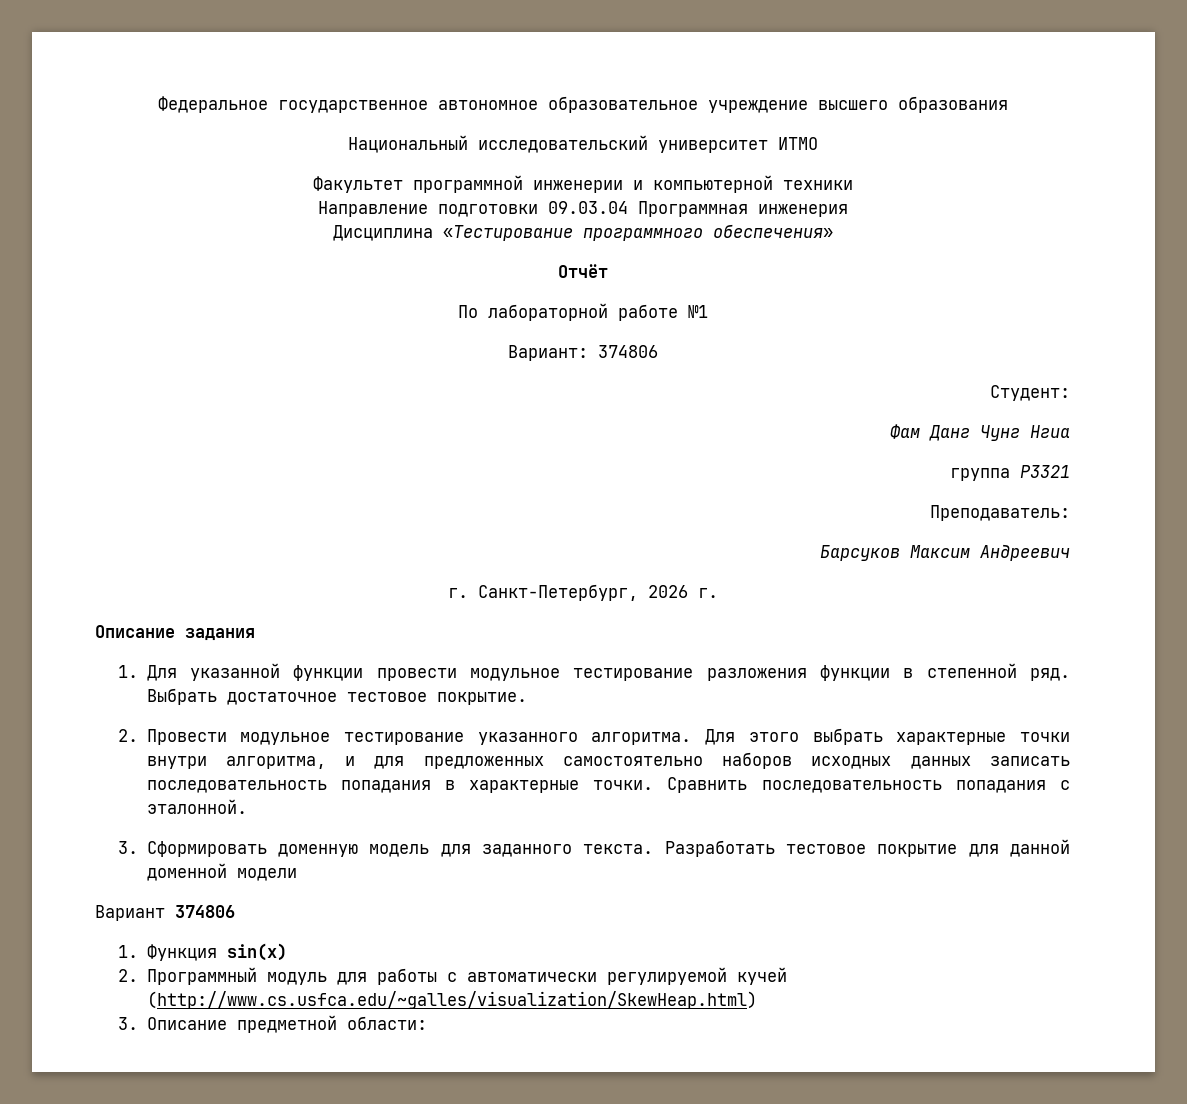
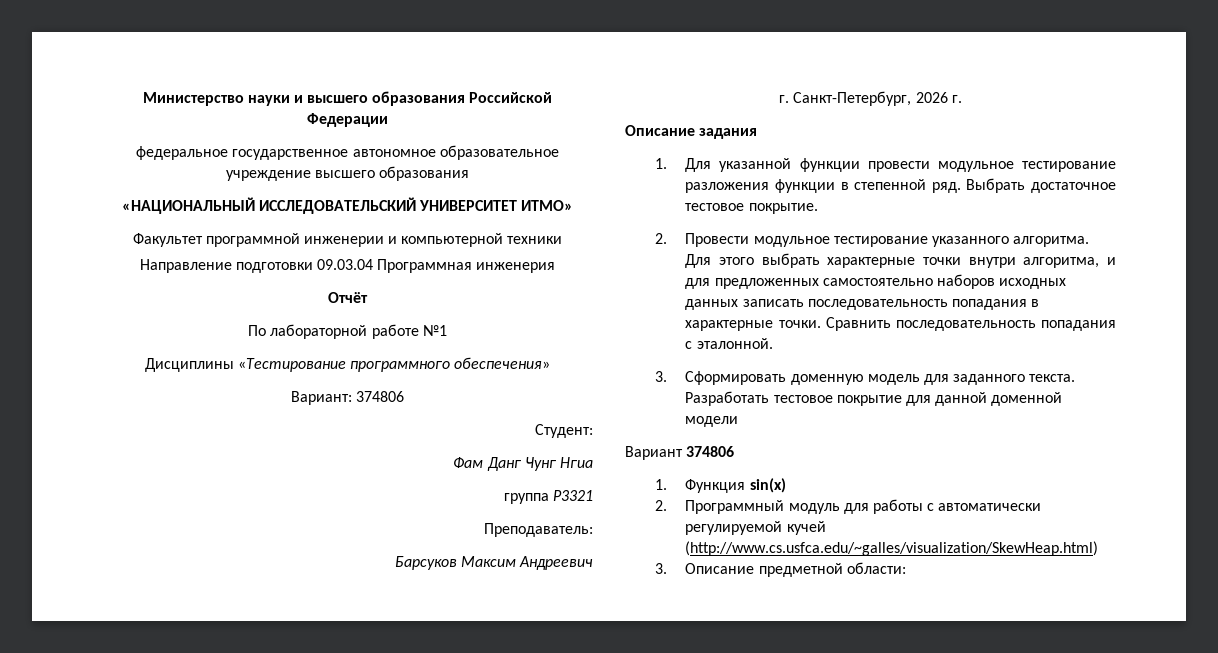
[157,96,268,113] Федеральное -> [142,91,553,106] [307,113,388,127] [136,146,229,160] Министерство науки и высшего образования Российской Федерации // федеральное
[347,135,818,153] Национальный исследовательский университет ИТМО -> [121,197,574,214] «НАЦИОНАЛЬНЫЙ ИССЛЕДОВАТЕЛЬСКИЙ УНИВЕРСИТЕТ ИТМО»
[332,224,833,241] // Дисциплина «Тестирование программного обеспечения» -> (556, 267) none
(708, 311) none -> [144,357,551,372] // Дисциплины «Тестирование программного обеспечения»

